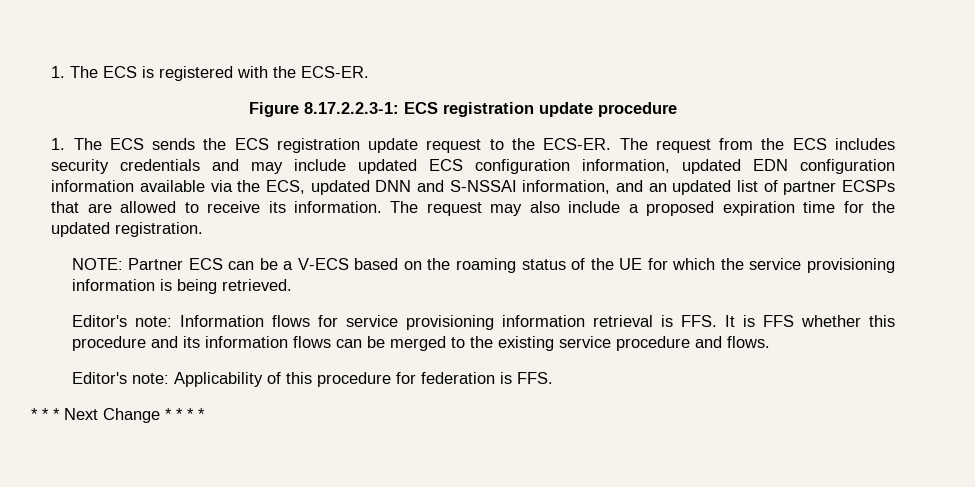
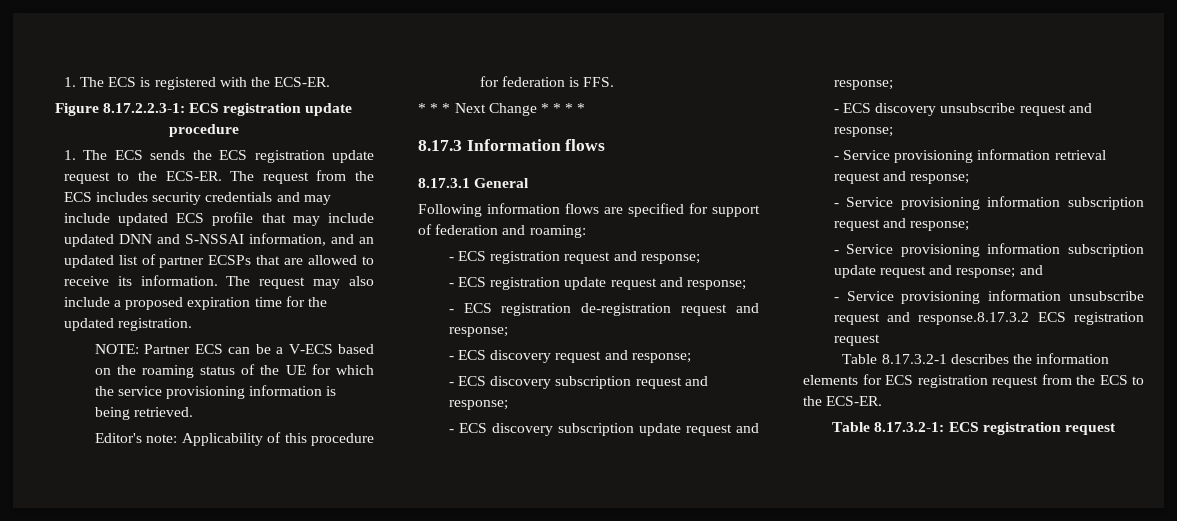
[475,159,896,174] [51,180,305,194] configuration information, updated EDN configuration information available via the ECS, -> [212,212,374,226] profile that may include
[71,315,895,330] [71,336,770,351] // Editor's note: Information flows for service provisioning information retrieval is FFS. It is FFS whether this procedure and its information flows can be merged to the existing service procedure and flows. -> (193, 412) none
(205, 414) none -> [418,139,606,151] [418,178,530,188] [418,203,760,217] [418,224,586,238] [448,251,700,264] [448,277,746,290] [448,303,759,316] [448,327,508,337] [448,350,691,363] [448,376,708,389] [448,400,508,410] [448,423,759,436] [833,80,893,90] [833,103,1092,116] [833,127,893,137] [833,149,1106,163] [833,171,970,184] [833,196,1144,210] [833,218,970,231] [833,243,1144,257] [833,265,1043,278] [833,290,1144,304] [833,312,1144,325] [833,334,880,346] [842,353,1110,364] [803,374,1144,388] [803,396,883,406] [832,422,1116,435] // 8.17.3 Information flows // 8.17.3.1 General // Following information flows are specified for support of federation and roaming: // - ECS registration request and response; // - ECS registration update request and response; // - ECS registration de-registration request and response; // - ECS discovery request and response; // - ECS discovery subscription request and response; // - ECS discovery subscription update request and response; // - ECS discovery unsubscribe request and response; // - Service provisioning information retrieval request and response; // - Service provisioning information subscription request and response; // - Service provisioning information subscription update request and response; and // - Service provisioning information unsubscribe request and response.8.17.3.2 ECS registration request // Table 8.17.3.2-1 describes the information elements for ECS registration request from the ECS to the ECS-ER. // Table 8.17.3.2-1: ECS registration request

